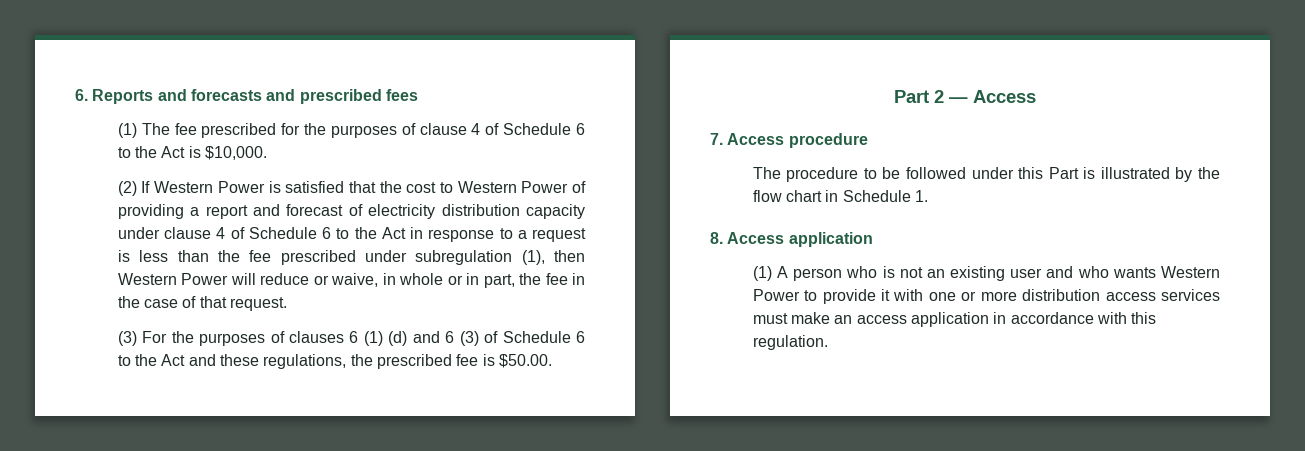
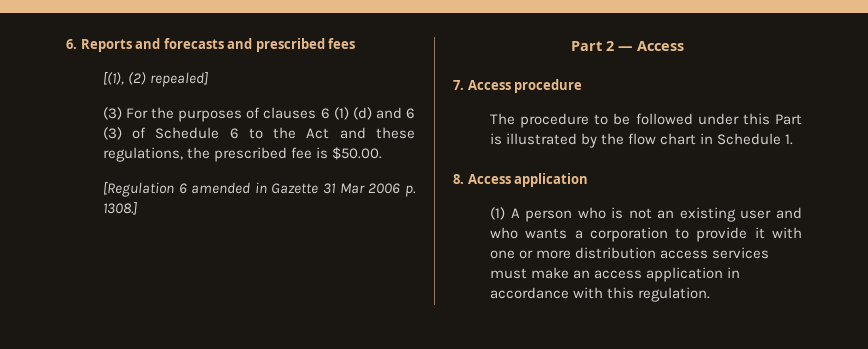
[117,123,586,138] [117,146,268,160] [117,181,586,196] [117,204,585,219] [117,227,587,242] [117,250,585,265] [117,273,586,288] [117,296,288,311] (1) The fee prescribed for the purposes of clause 4 of Schedule 6 to the Act is $10,000. // (2) If Western Power is satisfied that the cost to Western Power of providing a report and forecast of electricity distribution capacity under clause 4 of Schedule 6 to the Act in response to a request is less than the fee prescribed under subregulation (1), then Western Power will reduce or waive, in whole or in part, the fee in the case of that request. -> [102,72,209,87] [(1), (2) repealed]
(552, 361) none -> [102,182,417,197] [102,202,137,215] // [Regulation 6 amended in Gazette 31 Mar 2006 p. 1308.]
[1161,266,1220,278] [752,289,800,301] Western Power -> [574,227,668,242] a corporation

